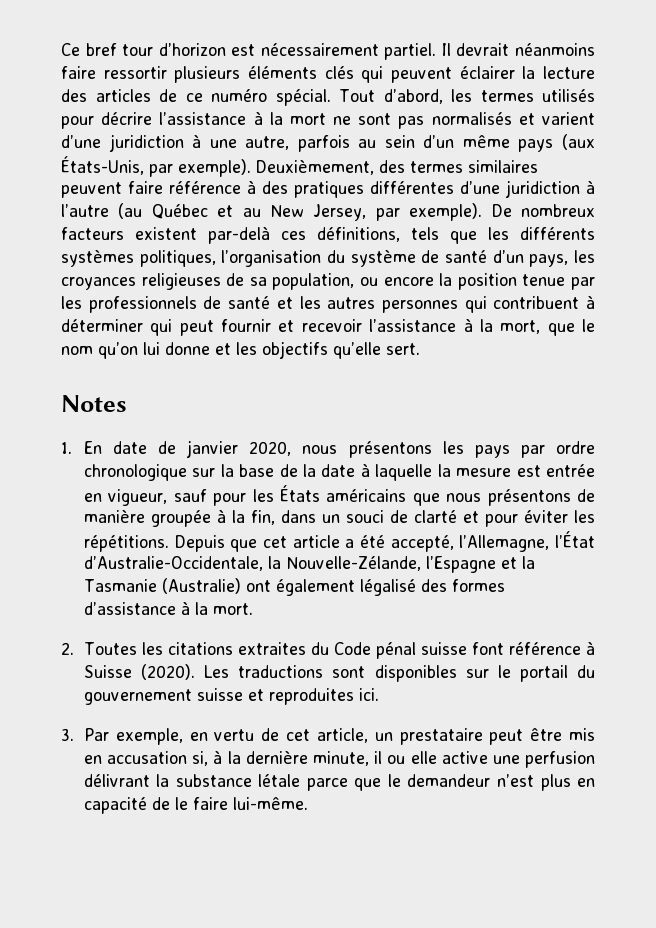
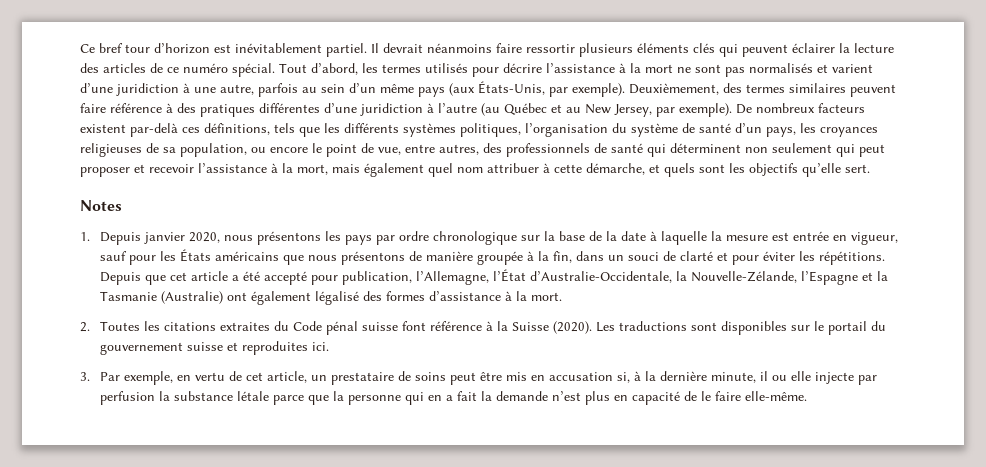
[260,43,379,56] nécessairement -> [235,43,322,53] inévitablement
[439,273,596,290] [61,295,595,313] [61,319,143,332] la position tenue par les professionnels de santé et les autres personnes qui contribuent à déterminer -> [312,143,832,157] le point de vue, entre autres, des professionnels de santé qui déterminent non seulement
[221,319,272,332] fournir -> [80,167,130,177] proposer
[547,319,596,336] [61,342,231,359] que le nom qu’on lui donne et -> [332,163,725,177] mais également quel nom attribuer à cette démarche, et quels sont
[83,441,177,454] En date de -> [99,232,141,245] Depuis
[390,535,454,552] accepté, -> [263,271,412,285] accepté pour publication,
(595, 648) none -> [496,321,508,331] la
(483, 736) none -> [397,371,446,381] de soins
[441,751,595,768] [83,774,150,787] active une perfusion délivrant -> [814,372,877,385] [99,391,155,405] injecte par perfusion
[387,774,491,787] le demandeur -> [332,391,548,405] la personne qui en a fait la demande
[232,797,308,810] lui-même. -> [744,391,807,401] elle-même.

